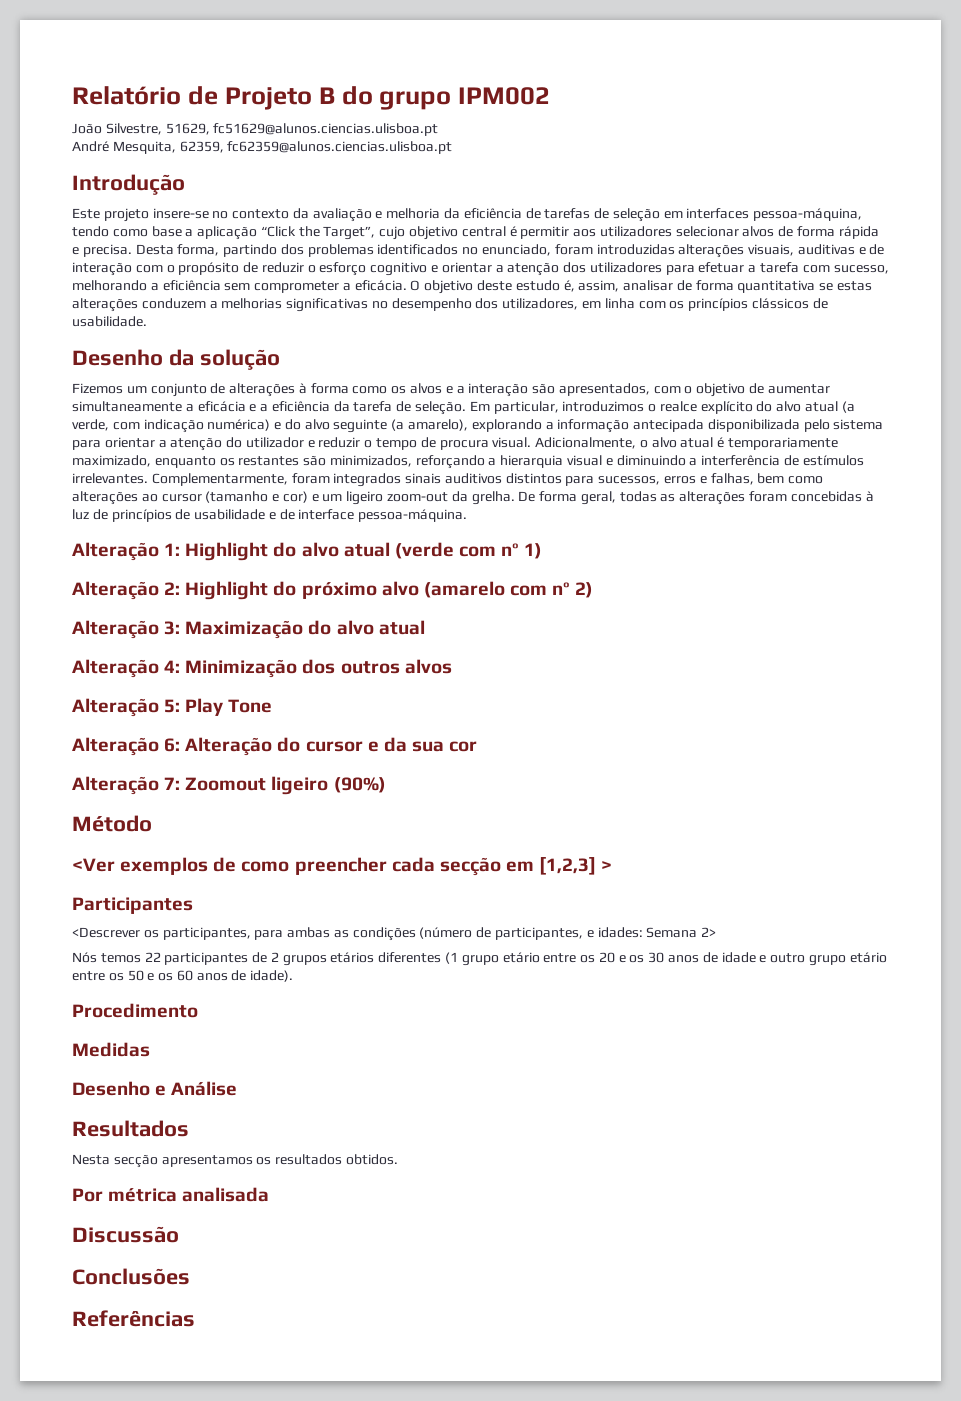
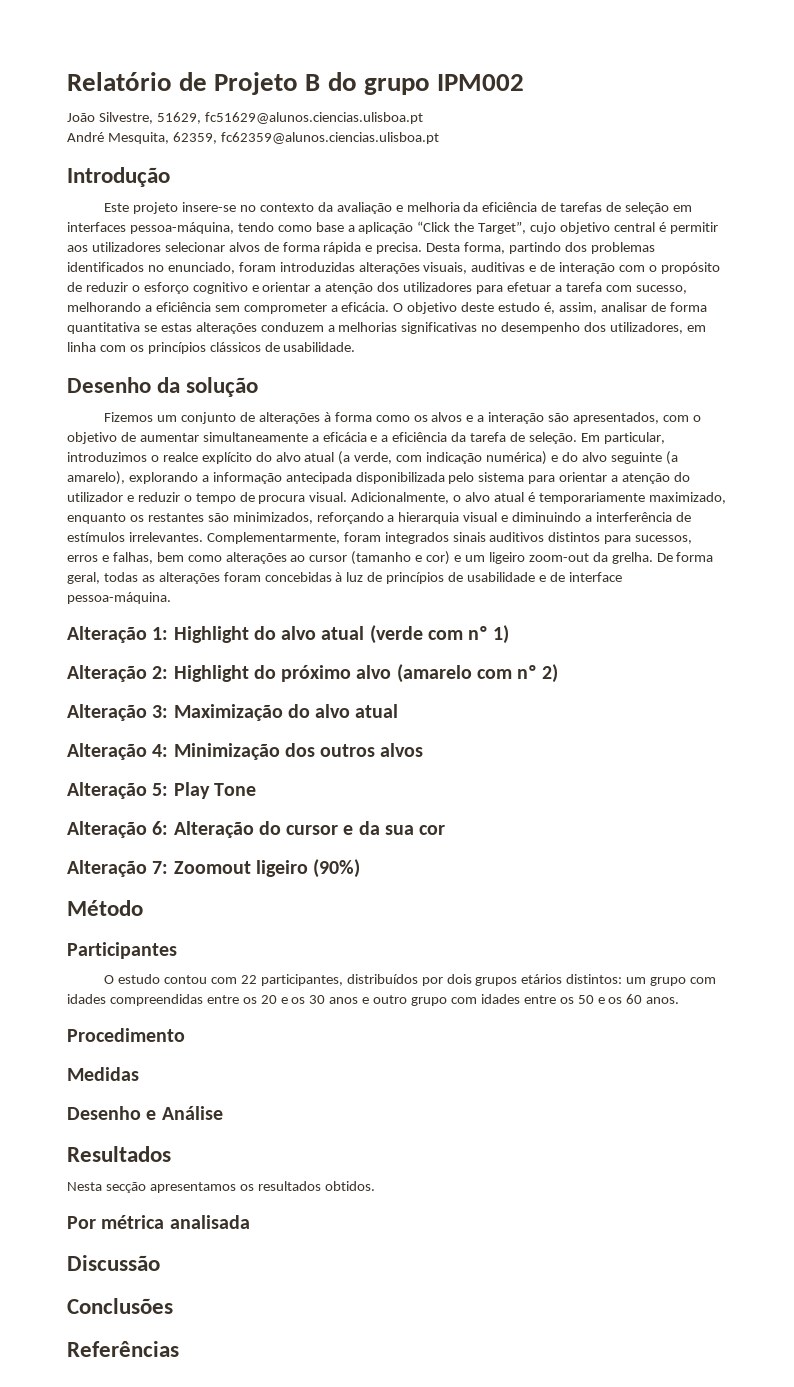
[72,857,613,876] [72,897,193,914] [72,927,717,941] [72,952,540,966] <Ver exemplos de como preencher cada secção em [1,2,3] > // Participantes // <Descrever os participantes, para ambas as condições (número de participantes, e idades: Semana 2> // Nós temos 22 participantes de 2 grupos etários diferentes (1 grupo etário -> [67,942,177,959] [104,974,717,986] [67,994,203,1006] Participantes // O estudo contou com 22 participantes, distribuídos por dois grupos etários distintos: um grupo com idades compreendidas
[702,952,756,963] de idade -> (359, 1000) none
[849,952,887,963] etário -> [450,994,520,1004] com idades
[196,970,294,982] anos de idade). -> [646,997,680,1004] anos.

